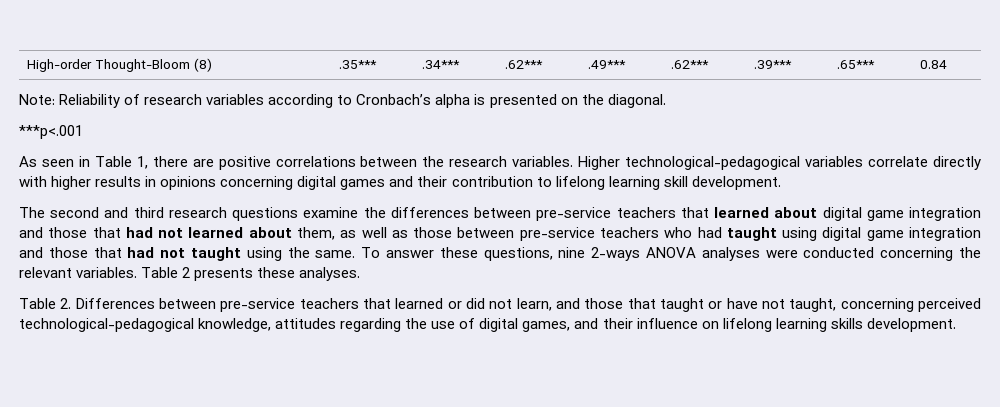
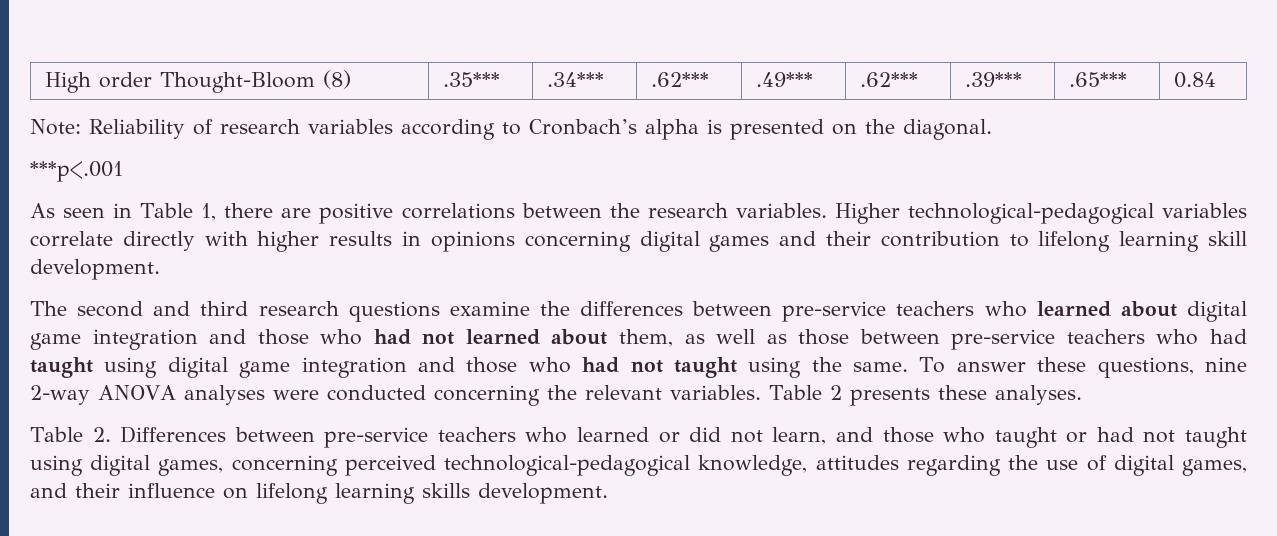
[27,59,93,72] High-order -> [44,72,152,93] High order
[680,207,709,218] that -> [984,301,1027,317] who
[92,227,121,238] that -> [320,329,363,345] who
[93,247,122,258] that -> [528,357,571,373] who
[591,247,641,261] 2-ways -> [30,385,90,405] 2-way
[363,298,391,309] that -> [525,427,568,443] who
[627,298,656,309] that -> [943,427,986,443] who
[726,298,837,312] have not taught, -> [1096,427,1247,448] [30,455,224,476] had not taught using digital games,

